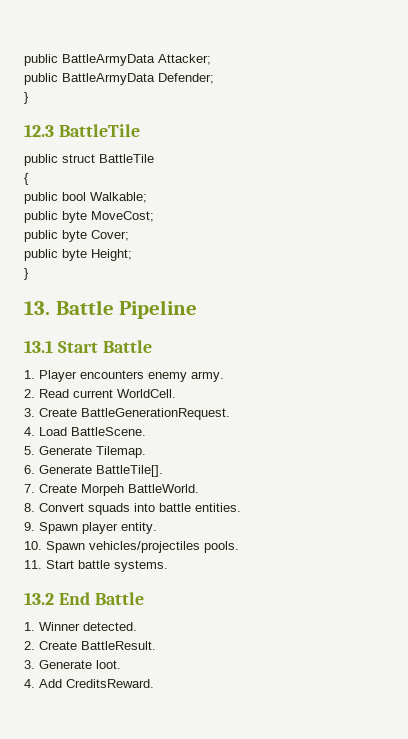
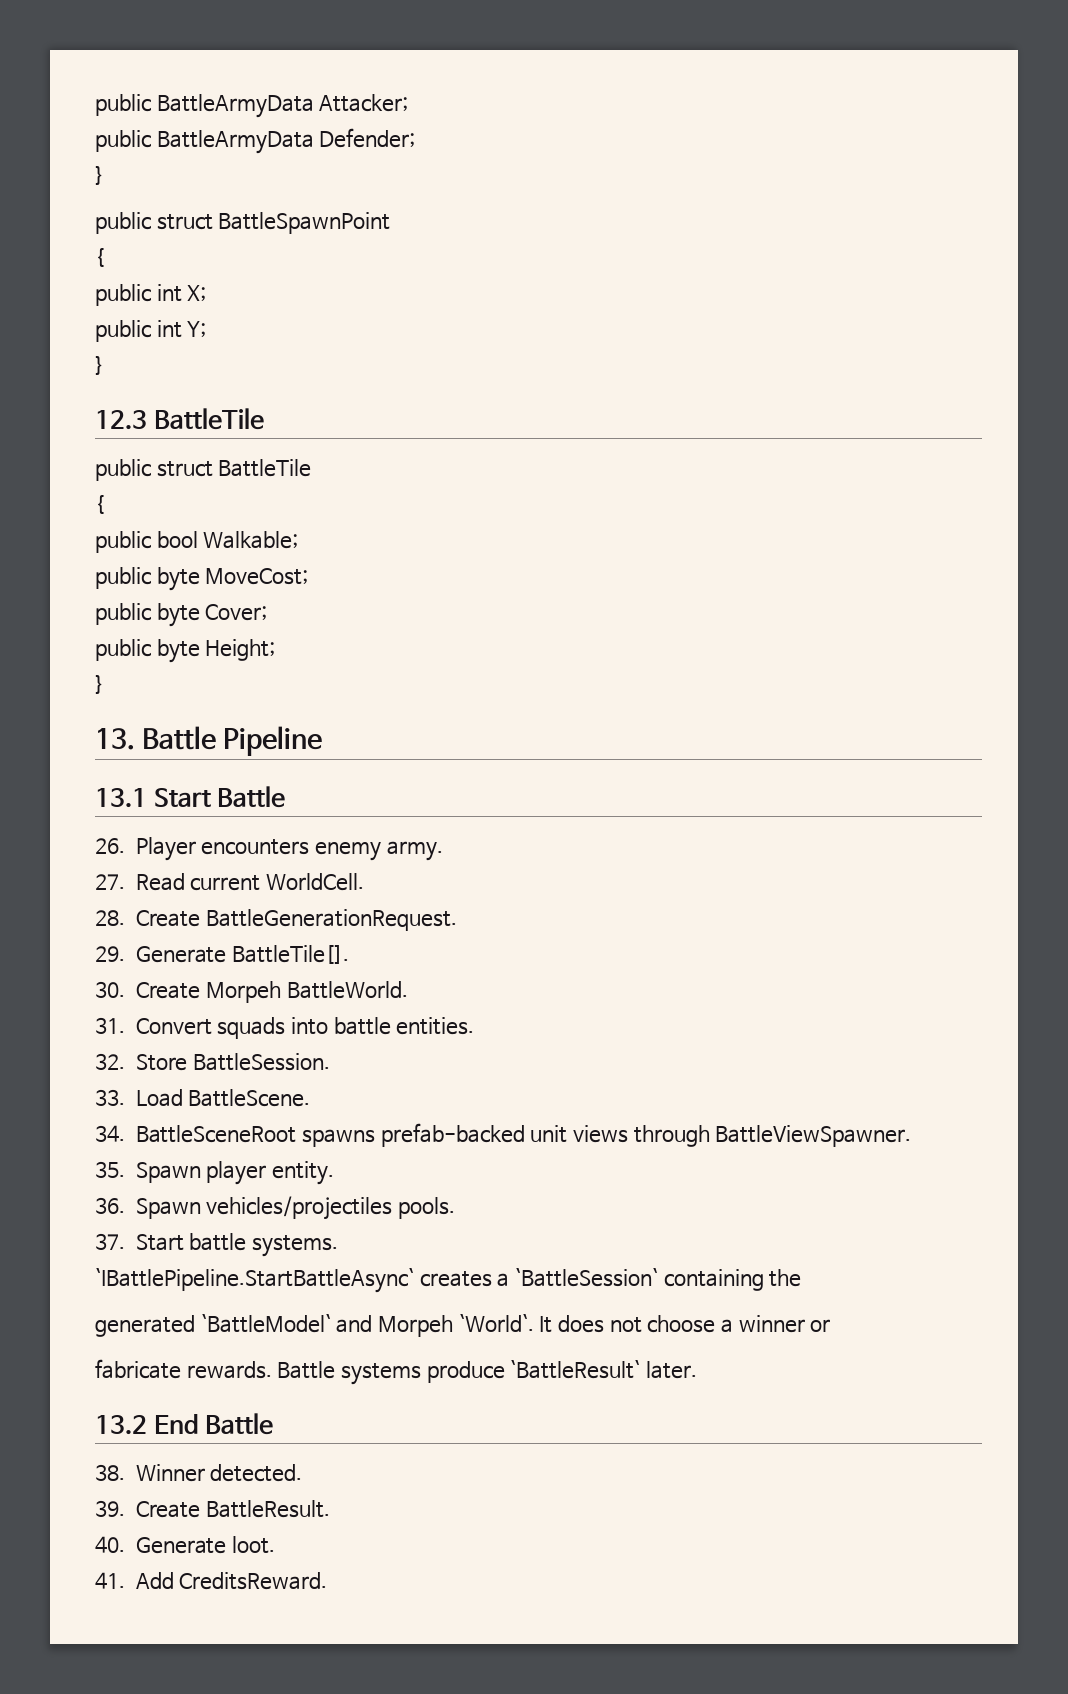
(29, 98) none -> [95,212,391,234] [95,248,104,267] [95,284,207,306] [95,320,207,342] [95,356,104,375] // public struct BattleSpawnPoint // { // public int X; // public int Y; // }
[24,370,35,379] 1. -> [95,838,125,854] 26.
[24,389,35,398] 2. -> [95,874,125,890] 27.
[24,408,35,417] 3. -> [95,910,125,926] 28.
[24,427,146,436] [24,446,146,458] [24,465,35,474] 4. Load BattleScene. // 5. Generate Tilemap. // 6. -> [95,946,125,962] 29.
[24,484,35,493] 7. -> [95,981,125,998] 30.
[24,503,35,512] 8. -> [95,1017,125,1034] 31.
[24,522,35,531] 9. -> [95,1053,331,1071] [95,1089,311,1107] [95,1123,912,1147] [95,1161,125,1178] 32. Store BattleSession. // 33. Load BattleScene. // 34. BattleSceneRoot spawns prefab-backed unit views through BattleViewSpawner. // 35.
[24,541,42,550] 10. -> [95,1197,125,1214] 36.
[24,560,42,569] 11. -> [95,1233,125,1250] 37.
(168, 566) none -> [95,1268,802,1293] [95,1314,831,1337] [95,1359,697,1385] // `IBattlePipeline.StartBattleAsync` creates a `BattleSession` containing the // generated `BattleModel` and Morpeh `World`. It does not choose a winner or // fabricate rewards. Battle systems produce `BattleResult` later.
[24,622,35,631] 1. -> [95,1464,125,1481] 38.
[24,641,35,650] 2. -> [95,1500,125,1517] 39.
[24,660,35,669] 3. -> [95,1536,125,1553] 40.
[24,679,35,688] 4. -> [95,1572,125,1589] 41.

